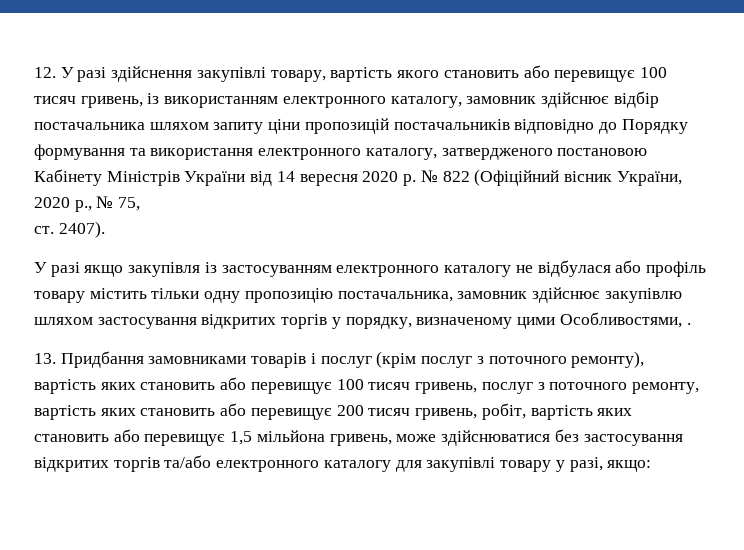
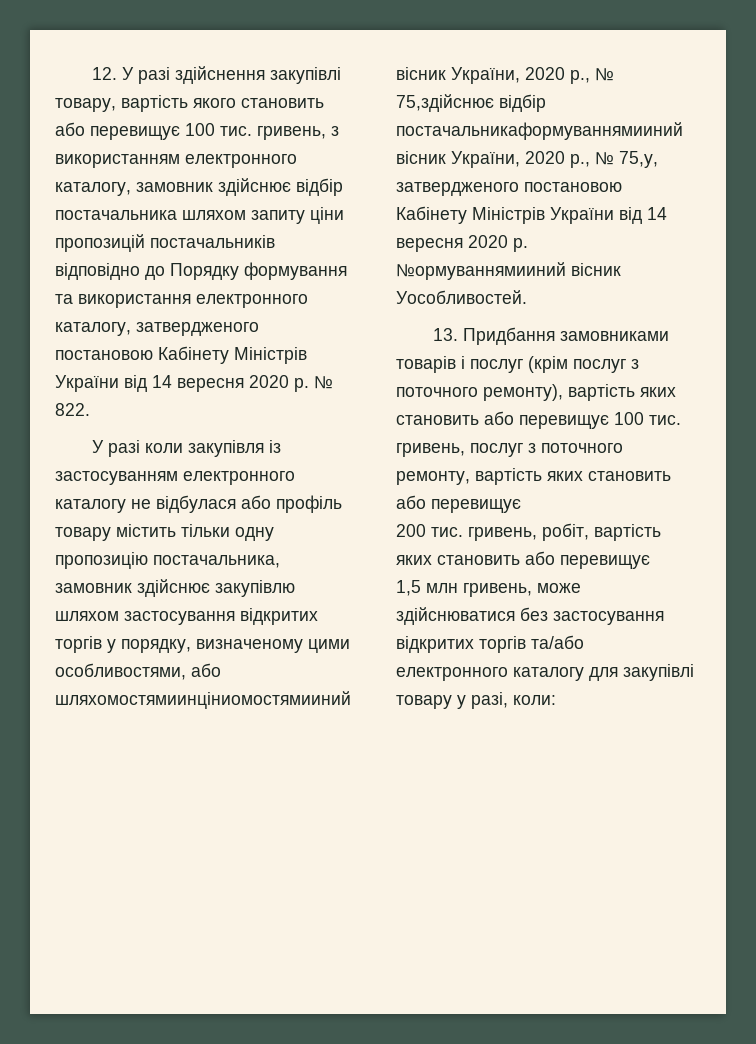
[34,93,160,108] тисяч гривень, із -> [220,126,339,140] тис. гривень, з
[442,169,682,186] [34,196,141,212] [34,221,105,238] [34,262,124,277] 822 (Офіційний вісник України, 2020 р., № 75, // ст. 2407). // У разі якщо -> [55,403,90,416] [91,440,183,457] 822. // У разі коли
[559,312,691,328] Особливостями, . -> [55,663,221,680] [55,691,351,709] [396,67,614,84] [396,94,546,112] [396,122,683,140] [396,151,658,168] [396,182,622,196] [396,206,667,224] [396,235,528,252] [396,262,621,280] [396,290,527,304] особливостями, або шляхомостямиинціниомостямииний вісник України, 2020 р., № 75,здійснює відбір постачальникаформуваннямииний вісник України, 2020 р., № 75,у, затвердженого постановою Кабінету Міністрів України від 14 вересня 2020 р. №ормуваннямииний вісник Уособливостей.
[368,382,411,390] тисяч -> [649,415,681,425] тис.
[336,405,411,416] 200 тисяч -> [396,524,463,537] // 200 тис.
[230,430,325,445] 1,5 мільйона -> [396,580,458,596] // 1,5 млн
[607,460,652,472] якщо: -> [513,695,556,705] коли:

